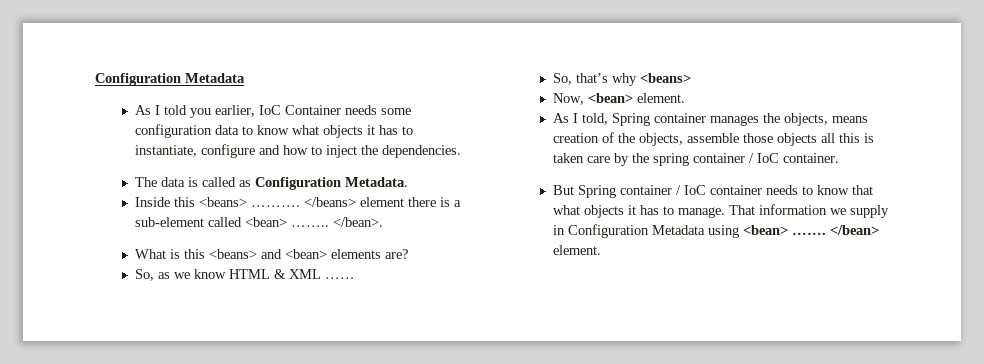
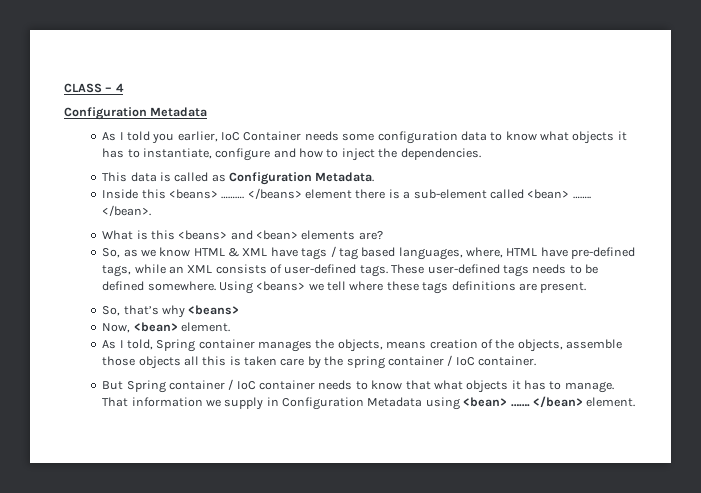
(95, 79) none -> [64,83,124,93] CLASS – 4 //
[134,177,157,187] The -> [102,172,128,182] This
[324,277,355,279] …… -> [270,246,636,260] [102,264,599,277] [102,281,587,294] have tags / tag based languages, where, HTML have pre-defined tags, while an XML consists of user-defined tags. These user-defined tags needs to be defined somewhere. Using <beans> we tell where these tags definitions are present.

